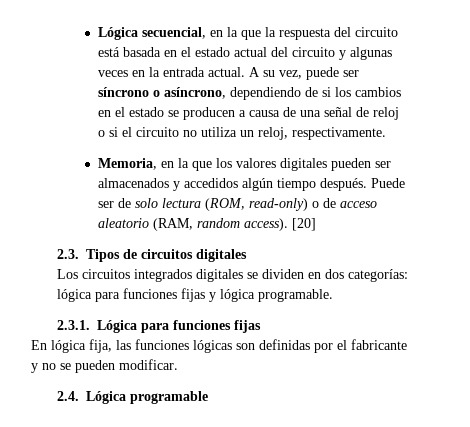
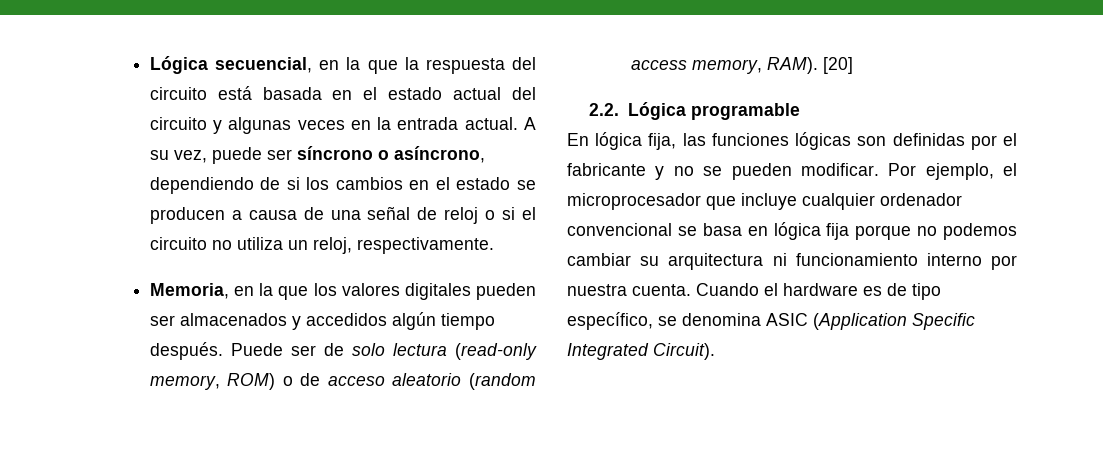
[204,198,308,211] (ROM, read-only) -> [454,343,537,360] [149,373,276,390] (read-only memory, ROM)
[152,218,316,231] [56,249,247,262] [56,269,408,282] [56,288,333,302] [56,320,261,333] (RAM, random access). [20] // 2.3. Tipos de circuitos digitales // Los circuitos integrados digitales se dividen en dos categorías: lógica para funciones fijas y lógica programable. // 2.3.1. Lógica para funciones fijas -> [469,373,536,390] [630,57,853,74] [589,102,801,120] (random access memory, RAM). [20] // 2.2. Lógica programable
[56,391,208,404] // 2.4. Lógica programable -> [888,163,1017,180] [567,193,962,210] [567,222,1017,240] [567,253,1017,270] [567,283,941,300] [567,312,975,330] [567,343,715,360] Por ejemplo, el microprocesador que incluye cualquier ordenador convencional se basa en lógica fija porque no podemos cambiar su arquitectura ni funcionamiento interno por nuestra cuenta. Cuando el hardware es de tipo específico, se denomina ASIC (Application Specific Integrated Circuit).

